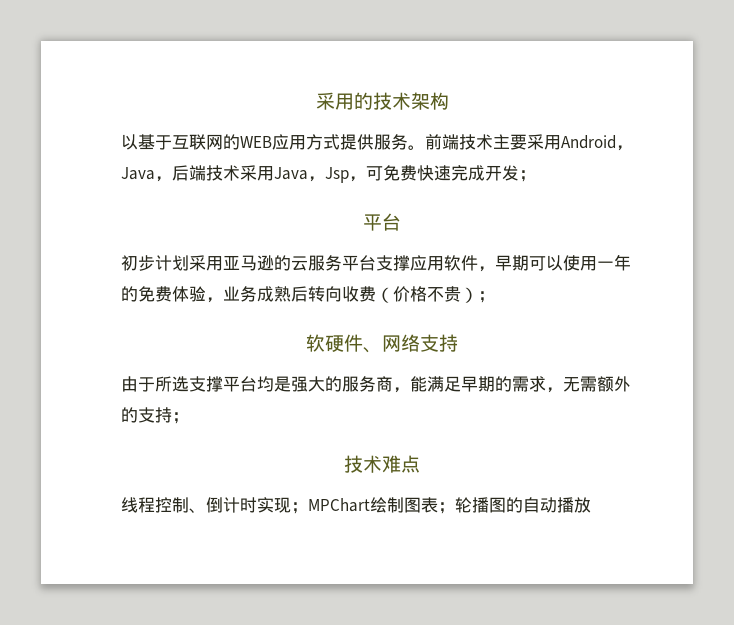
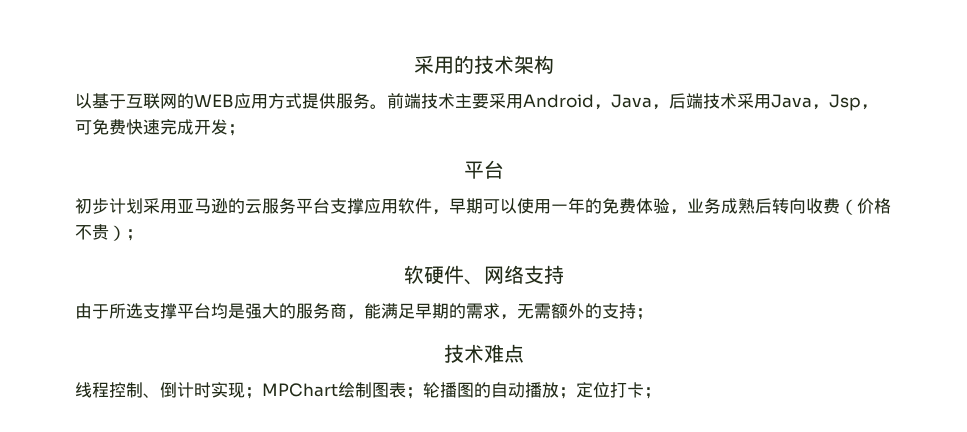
(591, 505) none -> [559,382,661,399] ；定位打卡；

